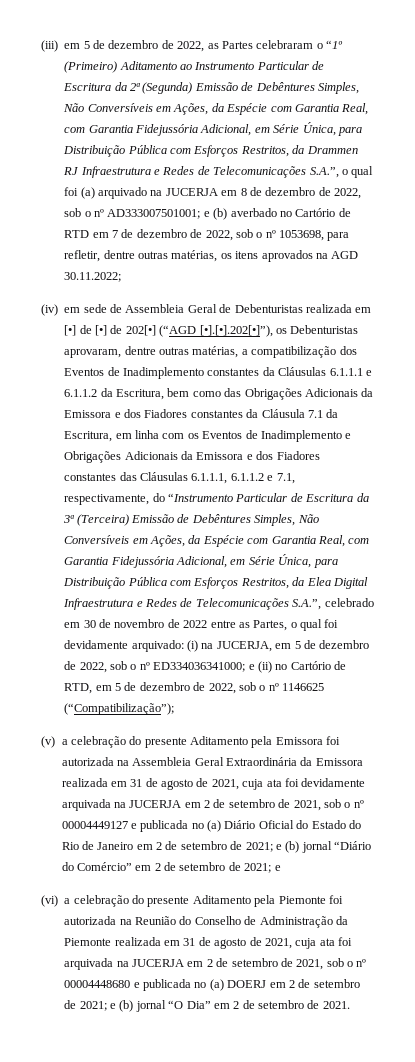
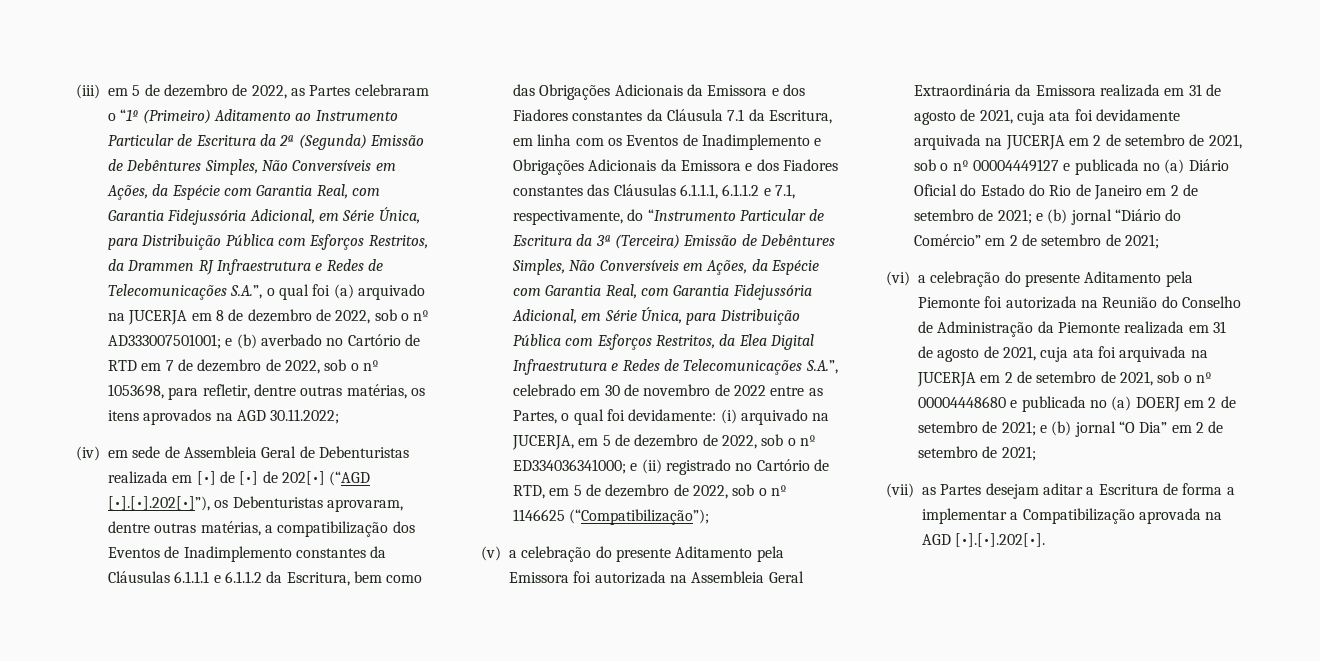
[64,640,198,652] devidamente arquivado: (i) -> [628,409,808,425] devidamente: (i) arquivado
(272, 667) none -> [665,459,731,475] registrado
[274,865,281,871] e -> (1159, 241) none
[322,1001,350,1009] 2021. -> [1001,446,1036,461] [886,483,1235,499] [922,508,1223,524] [922,533,1046,547] 2021; // (vii) as Partes desejam aditar a Escritura de forma a implementar a Compatibilização aprovada na AGD [•].[•].202[•].

